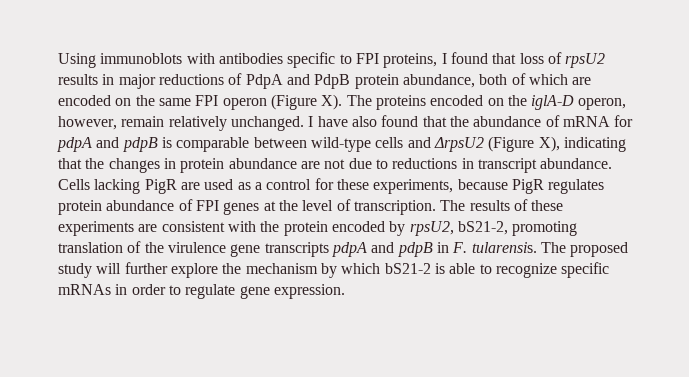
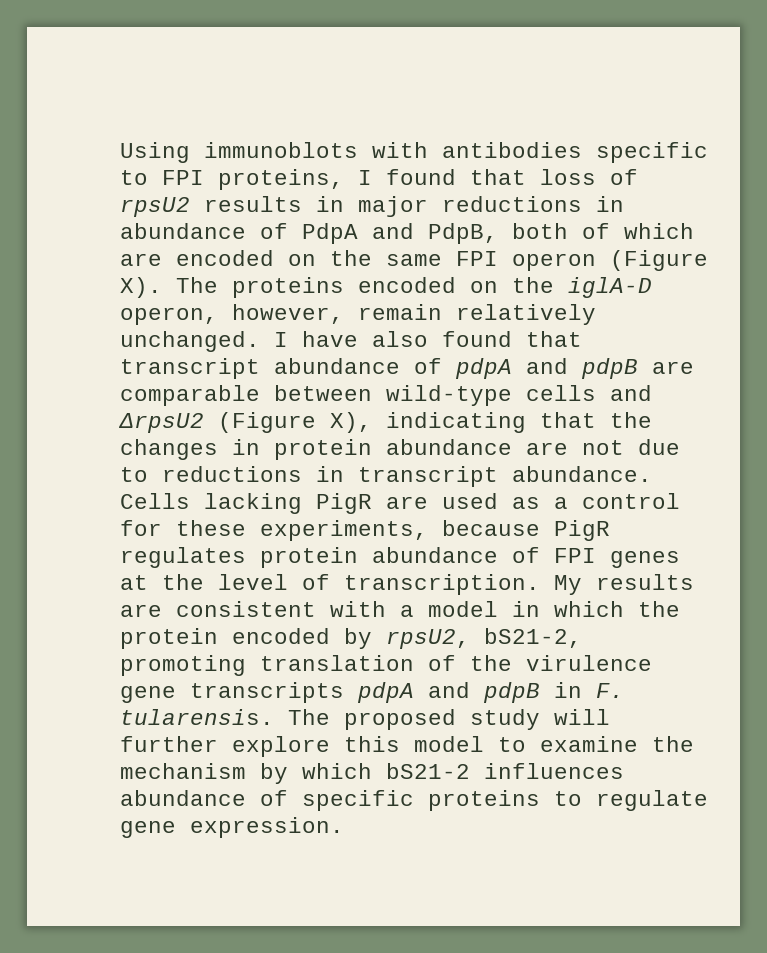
(224, 79) none -> [596,196,624,212] [120,223,246,239] in abundance
[314,74,475,89] PdpB protein abundance, -> [428,223,498,244] PdpB,
[449,115,634,127] [57,137,172,152] the abundance of mRNA for pdpA and pdpB is -> [120,358,694,379] transcript abundance of pdpA and pdpB are
[440,199,564,211] [58,221,256,236] The results of these experiments are consistent with -> [554,574,694,595] [120,601,624,617] My results are consistent with a model in which
(218, 270) none -> [344,736,638,752] this model to examine
[434,262,610,278] [58,284,166,295] is able to recognize specific mRNAs in order -> [484,763,624,779] [120,790,540,811] influences abundance of specific proteins

